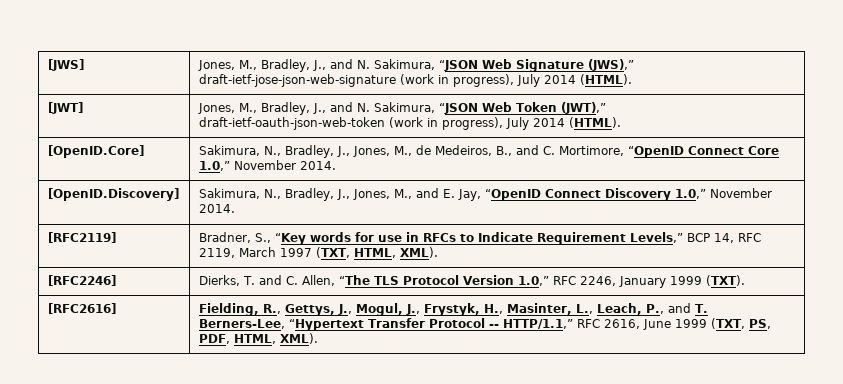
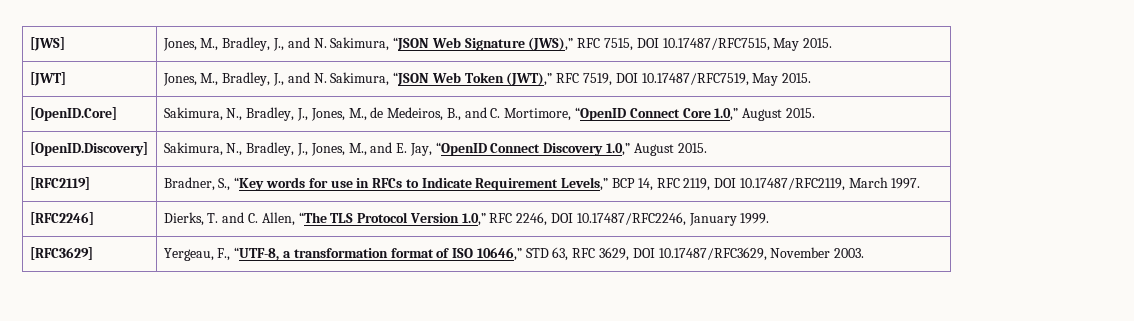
[198,74,632,87] draft-ietf-jose-json-web-signature (work in progress), July 2014 (HTML). -> [577,38,833,51] RFC 7515, DOI 10.17487/RFC7515, May 2015.
[198,117,621,130] draft-ietf-oauth-json-web-token (work in progress), July 2014 (HTML). -> [556,73,812,86] RFC 7519, DOI 10.17487/RFC7519, May 2015.
[233,160,336,170] November 2014. -> [742,108,815,121] August 2015.
[709,188,772,198] [198,204,235,213] November 2014. -> [633,143,707,156] August 2015.
[238,247,438,258] March 1997 (TXT, HTML, XML). -> [714,177,921,191] DOI 10.17487/RFC2119, March 1997.
[618,275,745,288] [47,303,116,314] [198,303,708,316] [198,318,771,331] [198,333,318,344] January 1999 (TXT). // [RFC2616] | Fielding, R., Gettys, J., Mogul, J., Frystyk, H., Masinter, L., Leach, P., and T. Berners-Lee, “Hypertext Transfer Protocol -- HTTP/1.1,” RFC 2616, June 1999 (TXT, PS, PDF, HTML, XML). -> [551,212,770,226] [29,247,93,260] [163,247,865,261] DOI 10.17487/RFC2246, January 1999. // [RFC3629] | Yergeau, F., “UTF-8, a transformation format of ISO 10646,” STD 63, RFC 3629, DOI 10.17487/RFC3629, November 2003.

